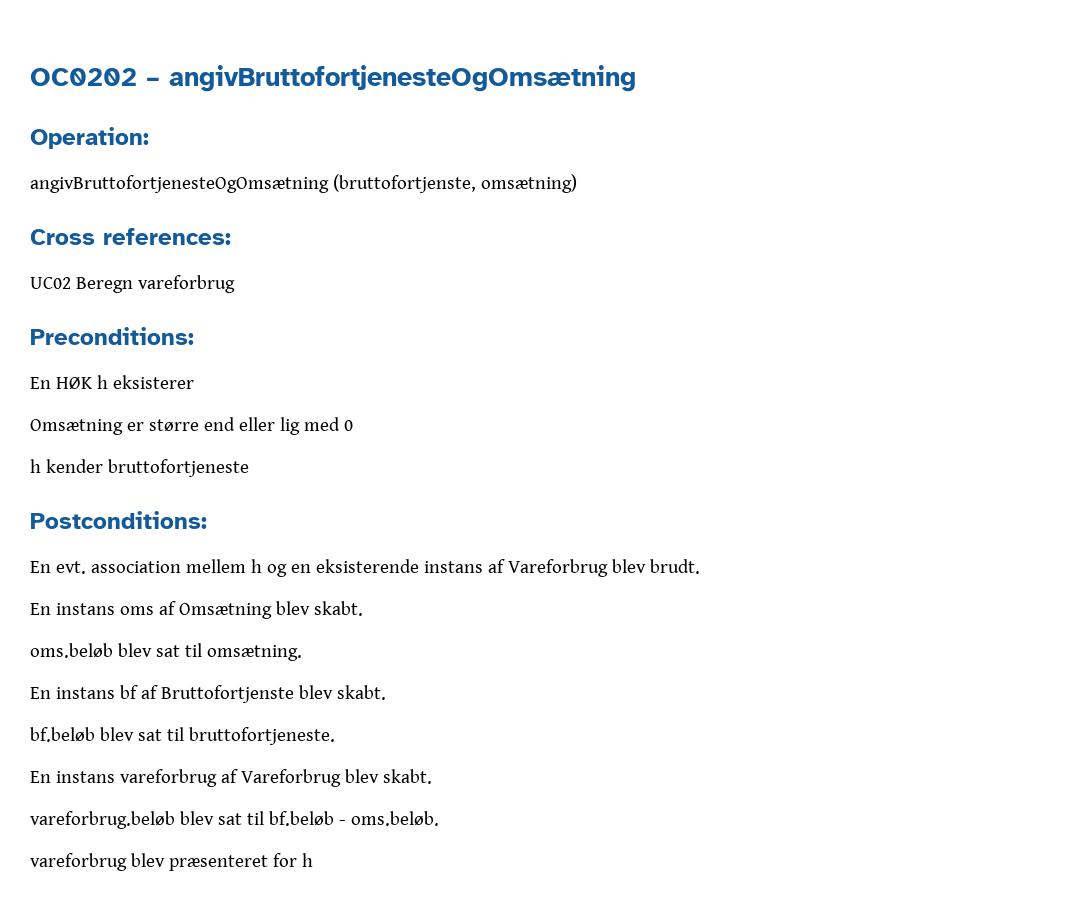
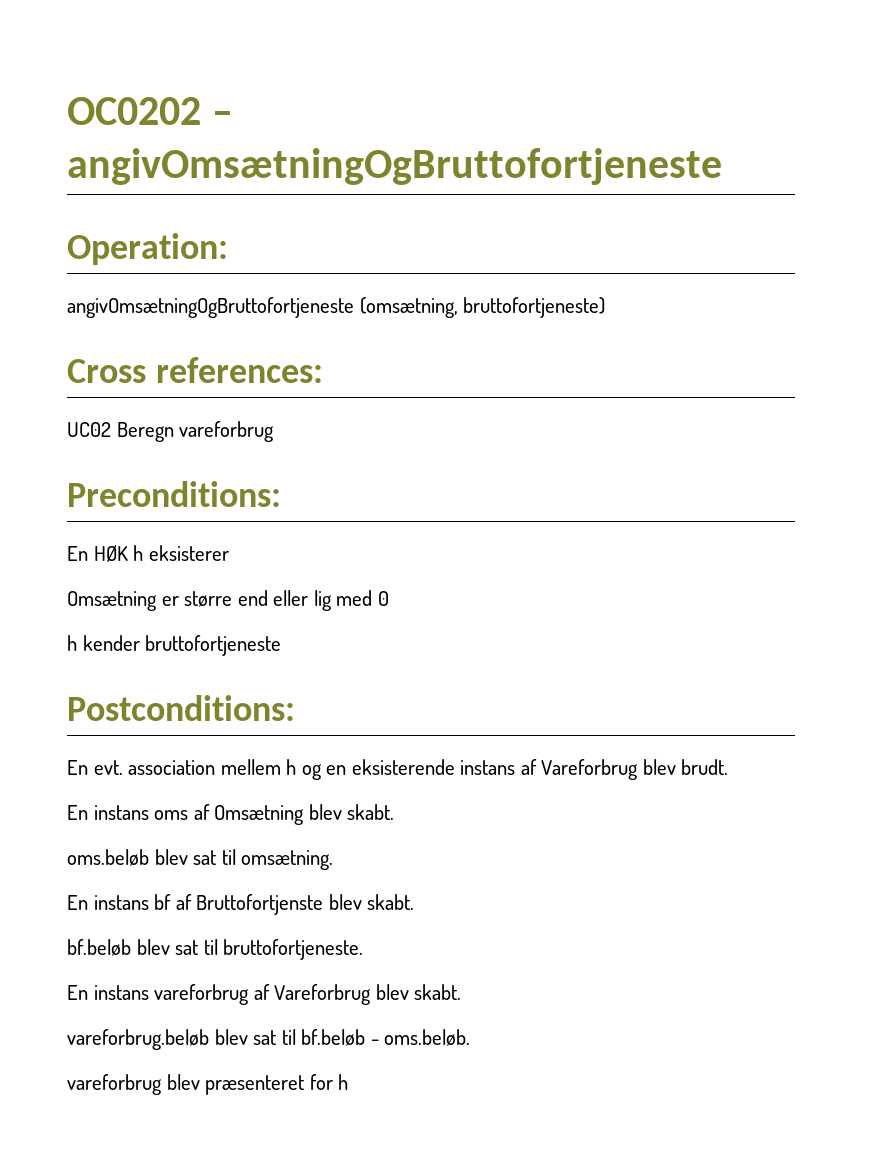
[169,65,636,92] angivBruttofortjenesteOgOmsætning -> [67,148,722,185] angivOmsætningOgBruttofortjeneste
[30,174,577,193] angivBruttofortjenesteOgOmsætning (bruttofortjenste, omsætning) -> [67,297,606,318] angivOmsætningOgBruttofortjeneste (omsætning, bruttofortjeneste)

